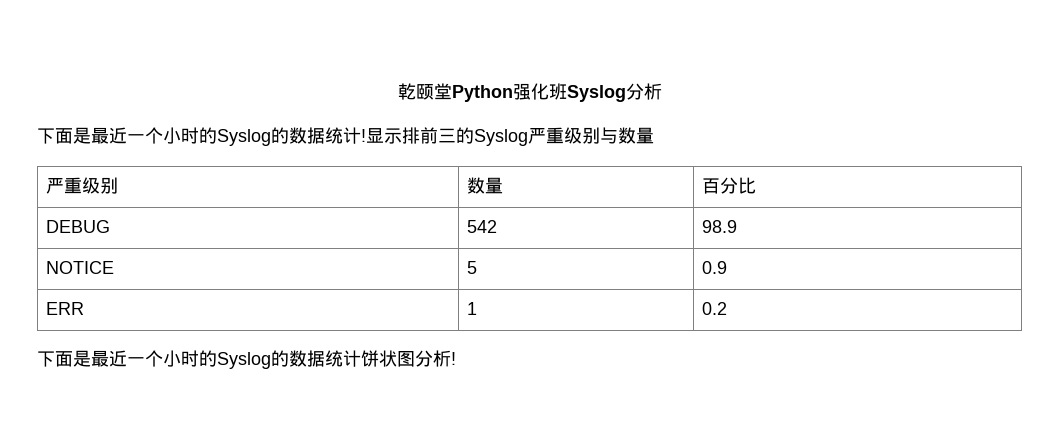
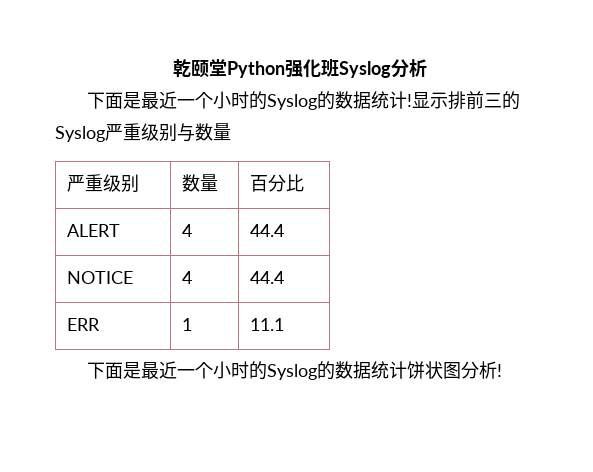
[45,220,110,233] [466,220,497,233] [701,220,737,233] DEBUG | 542 | 98.9 -> [67,224,121,237] [182,224,193,237] [250,224,285,237] ALERT | 4 | 44.4
[466,261,477,274] [701,261,727,274] 5 | 0.9 -> [182,271,193,284] [250,271,285,284] 4 | 44.4
[701,302,727,315] 0.2 -> [250,318,285,331] 11.1

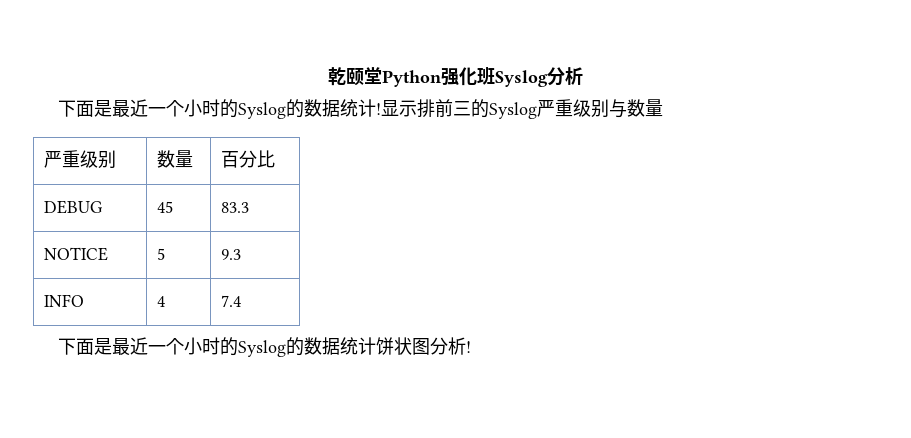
[67,224,121,237] [182,224,193,237] [250,224,285,237] [67,271,134,284] [182,271,193,284] [250,271,285,284] [67,318,101,331] [182,318,193,331] [250,318,285,331] ALERT | 4 | 44.4 // NOTICE | 4 | 44.4 // ERR | 1 | 11.1 -> [43,200,102,214] [156,201,173,213] [220,202,249,213] [43,247,108,261] [156,248,165,260] [220,249,241,260] [43,294,84,307] [156,296,165,307] [220,295,241,307] DEBUG | 45 | 83.3 // NOTICE | 5 | 9.3 // INFO | 4 | 7.4

